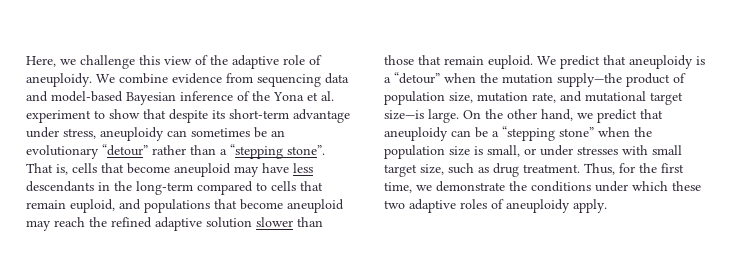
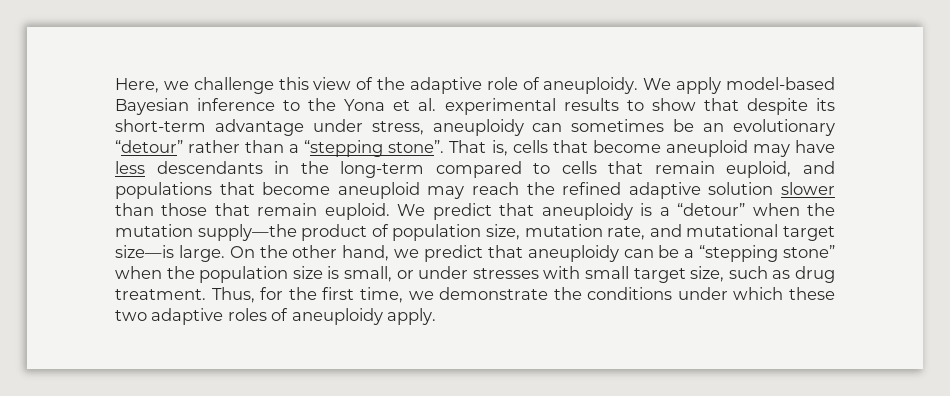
[119,73,349,87] [26,91,48,102] combine evidence from sequencing data and -> [676,77,722,94] apply
[237,91,250,101] of -> [283,100,301,111] to
[26,110,91,123] experiment -> [444,98,619,115] experimental results

